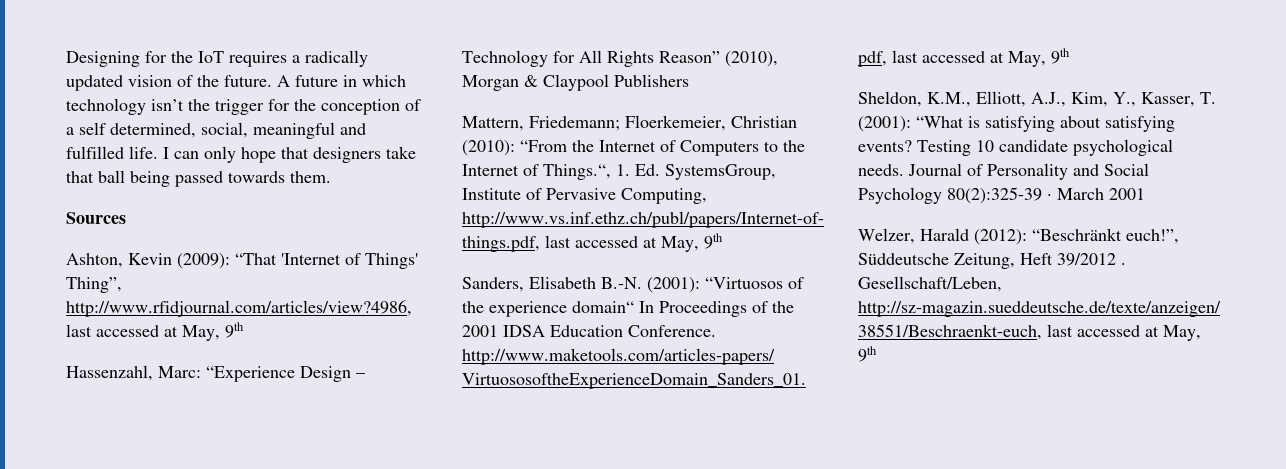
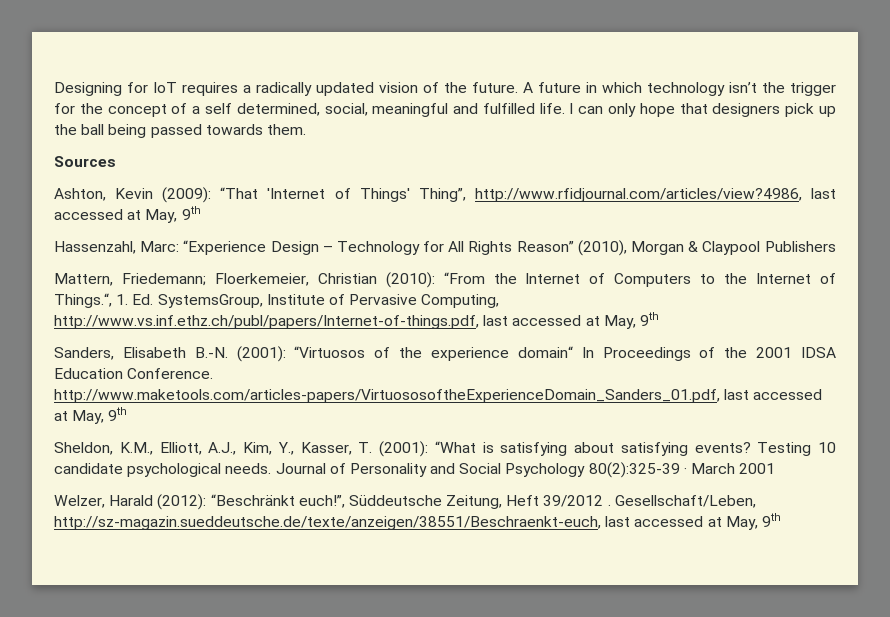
[171,51,193,63] the -> (148, 87) none
[321,99,400,115] conception -> [107,104,167,117] concept
[386,146,416,159] [66,171,94,183] take that -> [785,103,836,117] [54,124,77,135] pick up the

